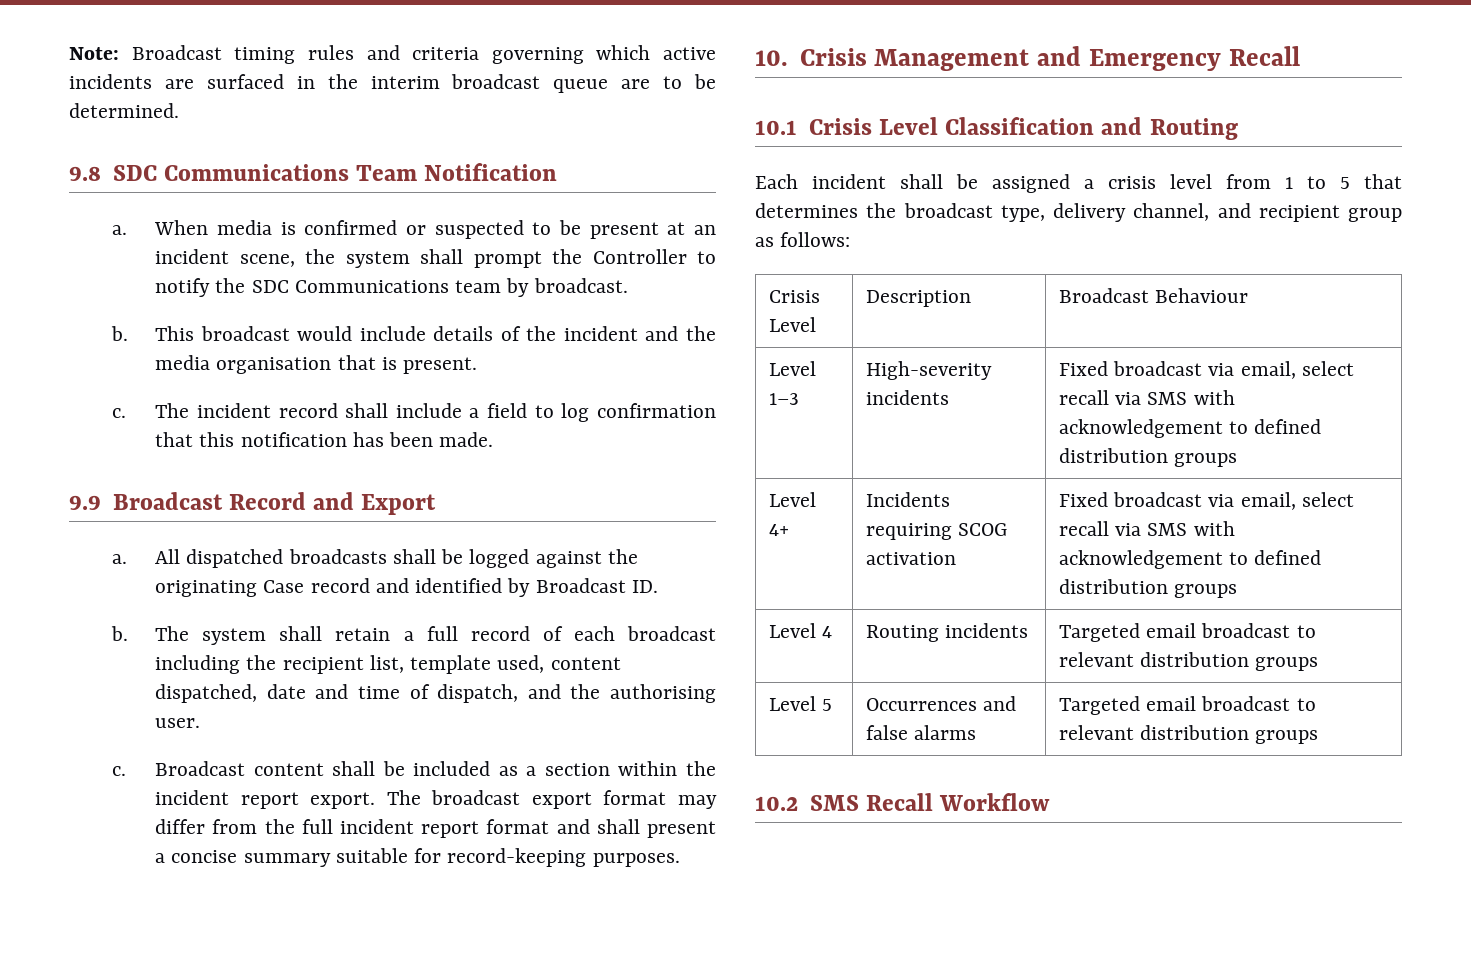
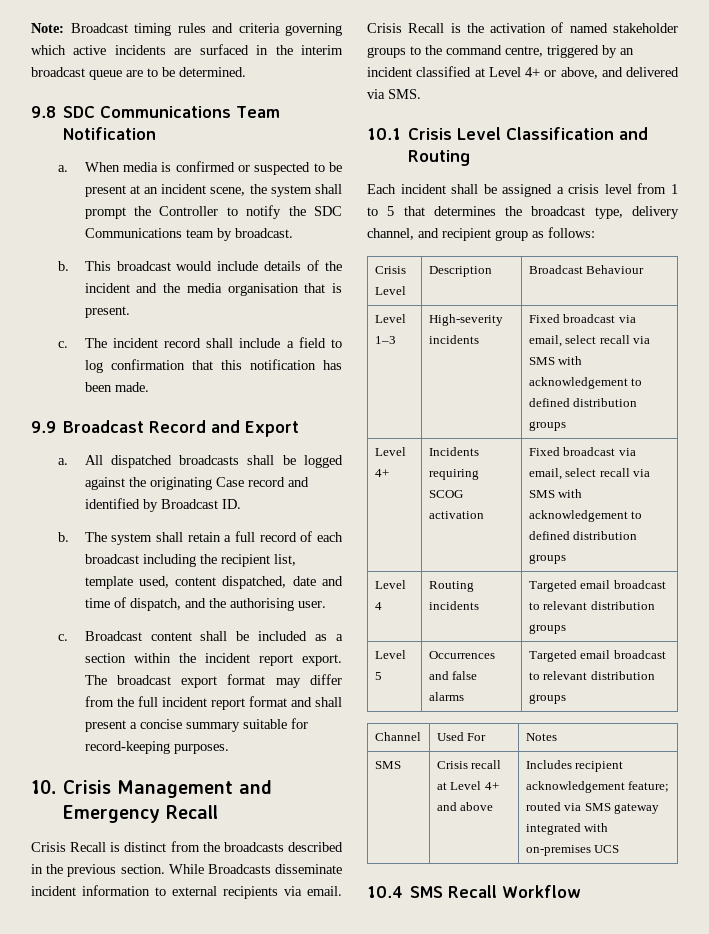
(1300, 56) none -> [31,841,343,852] [31,864,342,877] [31,885,342,899] [367,22,678,33] [367,45,634,58] [367,66,679,79] [367,89,421,99] // Crisis Recall is distinct from the broadcasts described in the previous section. While Broadcasts disseminate incident information to external recipients via email. Crisis Recall is the activation of named stakeholder groups to the command centre, triggered by an incident classified at Level 4+ or above, and delivered via SMS.
[755,796,798,811] // 10.2 -> [374,732,421,741] [436,732,487,741] [525,733,557,741] [374,761,401,769] [436,760,502,769] [436,781,499,790] [436,802,494,811] [525,760,624,772] [525,781,670,793] [525,802,660,814] [525,823,609,835] [525,845,620,856] [367,886,403,898] // Channel | Used For | Notes // SMS | Crisis recall at Level 4+ and above | Includes recipient acknowledgement feature; routed via SMS gateway integrated with on-premises UCS // 10.4

